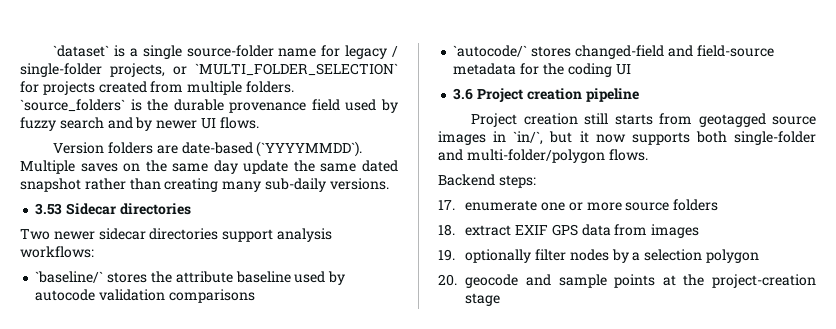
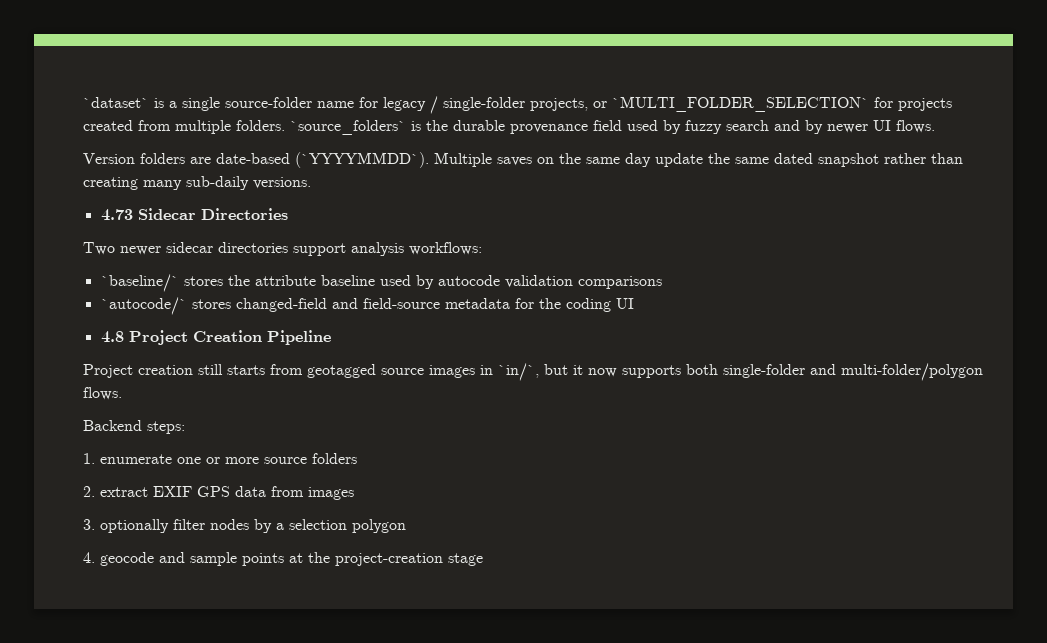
[35,203,191,215] 3.53 Sidecar directories -> [100,208,288,221] 4.73 Sidecar Directories
[453,88,639,102] 3.6 Project creation pipeline -> [100,330,331,345] 4.8 Project Creation Pipeline
[438,200,455,210] 17. -> [83,453,95,464] 1.
[438,224,455,236] 18. -> [83,486,95,497] 2.
[438,249,455,261] 19. -> [83,519,95,530] 3.
[438,274,457,286] 20. -> [83,552,95,563] 4.

